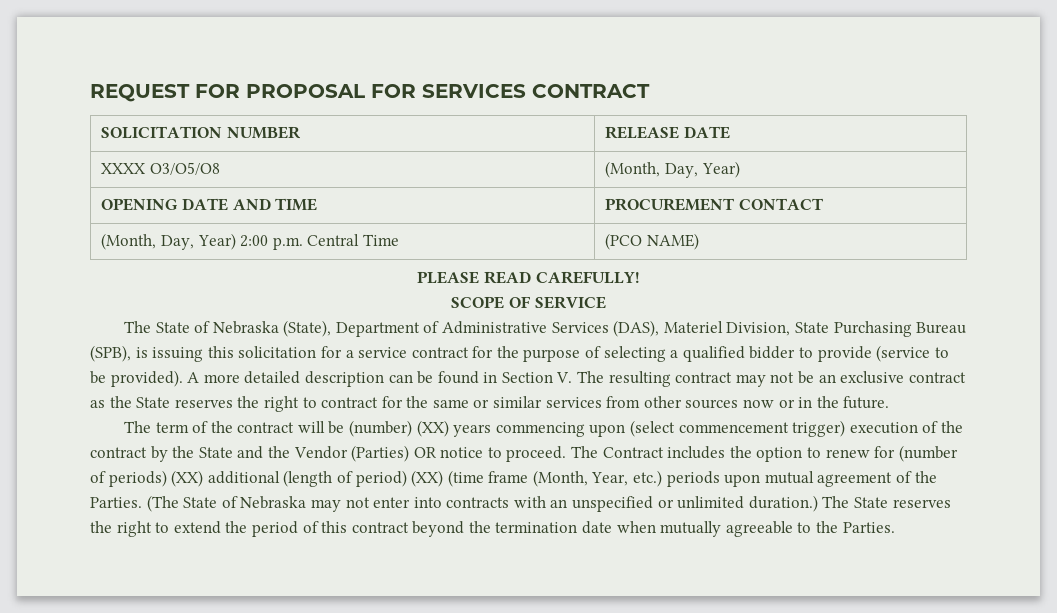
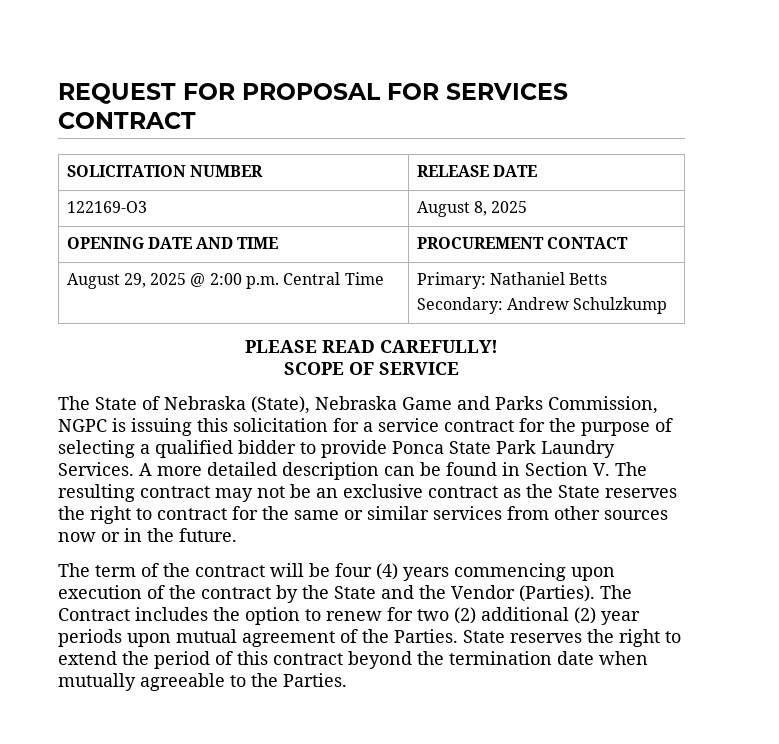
[101,162,220,175] [605,161,740,178] XXXX O3/O5/O8 | (Month, Day, Year) -> [66,201,147,213] [416,201,528,217] 122169-O3 | August 8, 2025
[101,233,236,250] (Month, Day, Year) -> [66,273,206,289] August 29, 2025 @
[605,233,699,250] (PCO NAME) -> [416,272,608,289] [416,297,668,314] Primary: Nathaniel Betts // Secondary: Andrew Schulzkump
[335,320,967,337] [90,345,131,362] Department of Administrative Services (DAS), Materiel Division, State Purchasing Bureau (SPB), -> [315,396,658,414] [58,419,107,432] Nebraska Game and Parks Commission, NGPC
[876,345,949,362] [90,370,183,387] (service to be provided). -> [392,440,615,458] [58,462,134,476] Ponca State Park Laundry Services.
[349,420,449,437] (number) (XX) -> [335,563,398,580] four (4)
[630,420,846,437] (select commencement trigger) -> (615, 574) none
[351,445,567,462] (Parties) OR notice to proceed. -> [519,585,595,602] (Parties).
[898,445,958,462] [90,470,663,487] (number of periods) (XX) additional (length of period) (XX) (time frame (Month, Year, etc.) -> [417,607,640,625] two (2) additional (2) year
[146,495,850,512] (The State of Nebraska may not enter into contracts with an unspecified or unlimited duration.) The -> (458, 636) none

